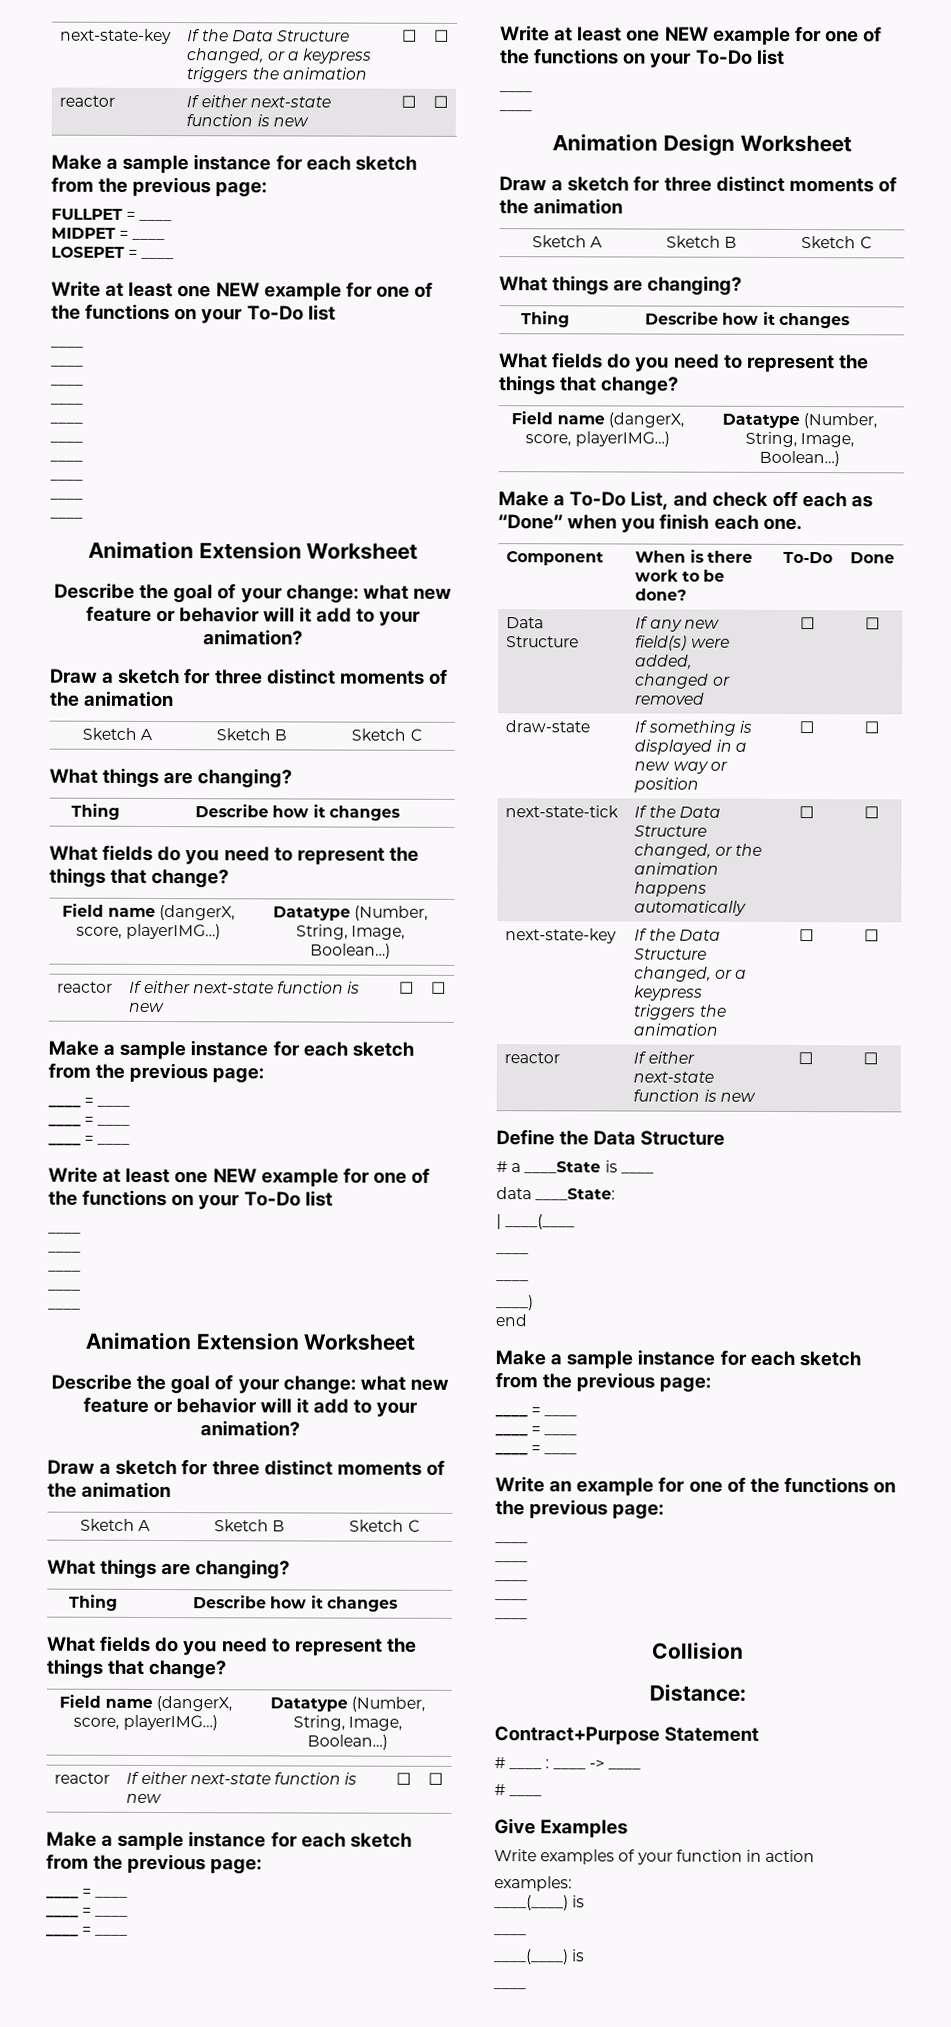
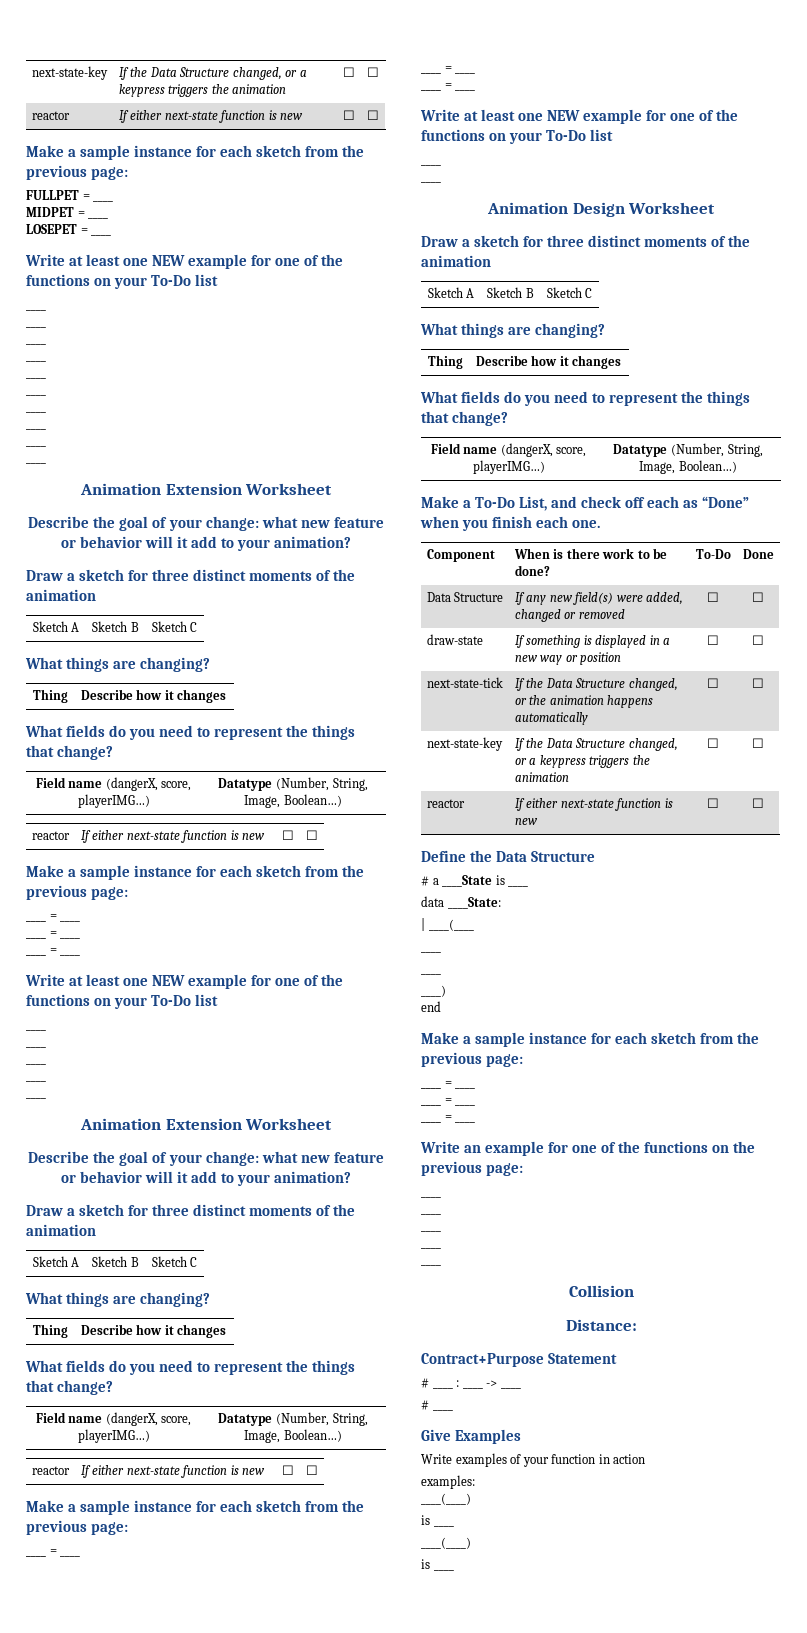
[572,1895,586,1908] is // -> [421,1515,430,1525] // is
[572,1949,586,1962] is // -> [421,1559,430,1569] // is

